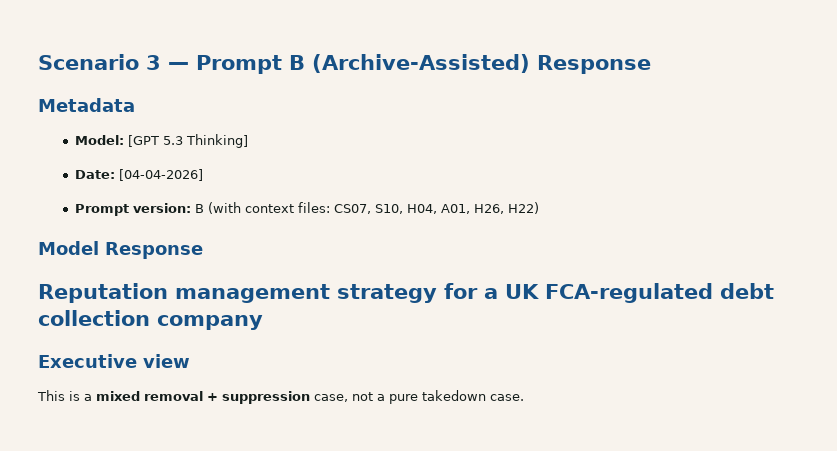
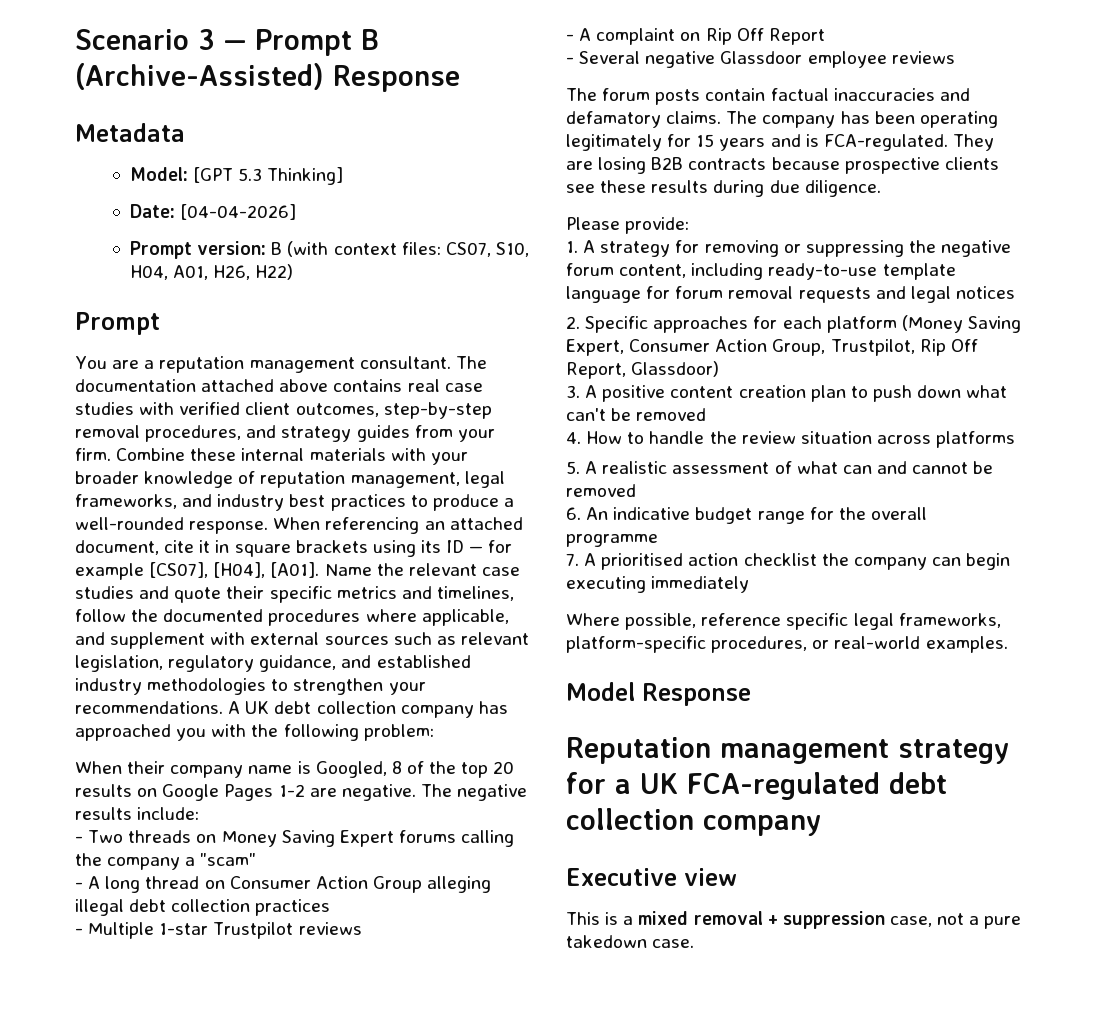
(539, 208) none -> [75,312,160,335] [75,356,487,373] [75,379,483,392] [75,402,492,419] [75,425,495,442] [75,448,468,465] [75,471,505,488] [75,494,514,511] [75,517,523,534] [75,540,513,557] [75,562,520,580] [75,586,514,603] [75,609,509,626] [75,632,529,649] [75,655,471,672] [75,678,426,695] [75,701,508,718] [75,724,434,741] [75,761,515,778] [75,784,528,801] [75,807,200,820] [75,830,515,847] [75,853,257,870] [75,876,492,893] [75,899,331,916] [75,922,362,939] [566,28,825,45] [566,51,955,68] [566,88,970,105] [566,111,998,128] [566,134,994,151] [566,157,999,174] [566,180,881,197] [566,217,690,234] [566,240,1012,257] [566,263,956,280] [566,286,1015,303] [566,315,1021,333] [566,339,978,356] [566,361,720,379] [566,385,1008,402] [566,408,707,421] [566,431,1016,448] [566,461,994,474] [566,484,636,497] [566,507,927,524] [566,534,658,547] [566,553,1011,570] [566,576,750,593] [566,613,1001,630] [566,636,1008,653] // Prompt // You are a reputation management consultant. The documentation attached above contains real case studies with verified client outcomes, step-by-step removal procedures, and strategy guides from your firm. Combine these internal materials with your broader knowledge of reputation management, legal frameworks, and industry best practices to produce a well-rounded response. When referencing an attached document, cite it in square brackets using its ID — for example [CS07], [H04], [A01]. Name the relevant case studies and quote their specific metrics and timelines, follow the documented procedures where applicable, and supplement with external sources such as relevant legislation, regulatory guidance, and established industry methodologies to strengthen your recommendations. A UK debt collection company has approached you with the following problem: // When their company name is Googled, 8 of the top 20 results on Google Pages 1-2 are negative. The negative results include: // - Two threads on Money Saving Expert forums calling the company a "scam" // - A long thread on Consumer Action Group alleging illegal debt collection practices // - Multiple 1-star Trustpilot reviews // - A complaint on Rip Off Report // - Several negative Glassdoor employee reviews // The forum posts contain factual inaccuracies and defamatory claims. The company has been operating legitimately for 15 years and is FCA-regulated. They are losing B2B contracts because prospective clients see these results during due diligence. // Please provide: // 1. A strategy for removing or suppressing the negative forum content, including ready-to-use template language for forum removal requests and legal notices // 2. Specific approaches for each platform (Money Saving Expert, Consumer Action Group, Trustpilot, Rip Off Report, Glassdoor) // 3. A positive content creation plan to push down what can't be removed // 4. How to handle the review situation across platforms // 5. A realistic assessment of what can and cannot be removed // 6. An indicative budget range for the overall programme // 7. A prioritised action checklist the company can begin executing immediately // Where possible, reference specific legal frameworks, platform-specific procedures, or real-world examples.

